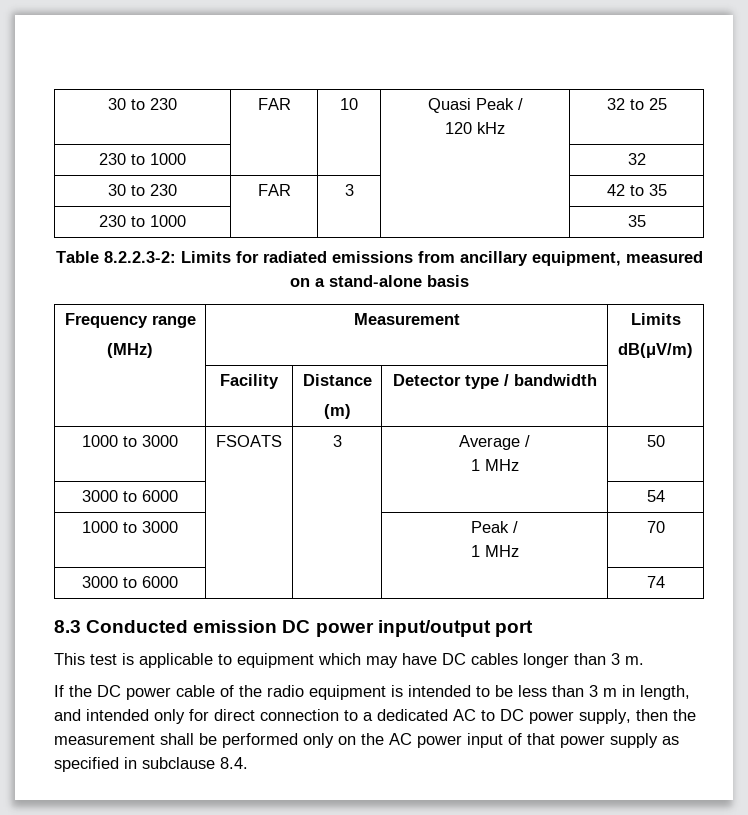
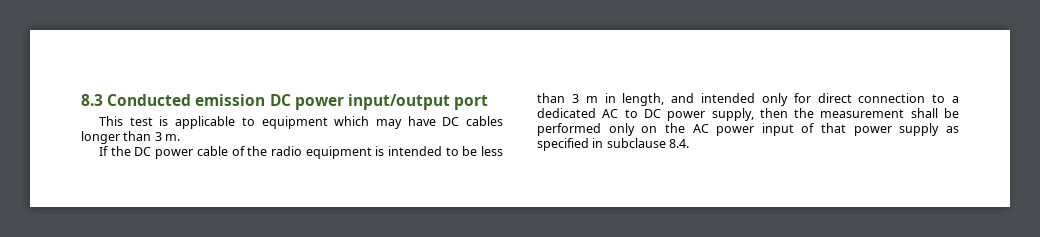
[108,98,177,110] [257,98,291,110] [340,98,358,110] [427,98,523,113] [445,122,505,134] [606,98,667,110] [99,153,186,165] [627,153,646,165] [108,184,177,196] [257,184,291,196] [344,184,354,196] [606,184,667,196] [99,215,186,227] [627,215,646,227] [55,251,703,266] [289,275,469,287] [64,313,196,328] [107,343,153,358] [353,313,460,325] [630,313,681,325] [618,343,693,358] [220,374,279,389] [302,374,372,386] [323,404,351,419] [392,374,597,389] [82,435,178,447] [216,435,282,447] [332,435,342,447] [459,435,530,450] [470,459,519,471] [646,435,665,447] [82,490,178,502] [646,490,665,502] [82,521,178,533] [471,521,518,533] [470,545,519,557] [646,521,665,533] [82,576,178,588] [646,576,665,588] 30 to 230 | FAR | 10 | Quasi Peak / // 120 kHz | 32 to 25 // 230 to 1000 | | | | 32 // 30 to 230 | FAR | 3 | | 42 to 35 // 230 to 1000 | | | | 35 // Table 8.2.2.3-2: Limits for radiated emissions from ancillary equipment, measured on a stand-alone basis // Frequency range // (MHz) | Measurement | Limits // dB(μV/m) // | Facility | Distance // (m) | Detector type / bandwidth | // 1000 to 3000 | FSOATS | 3 | Average / // 1 MHz | 50 // 3000 to 6000 | | | | 54 // 1000 to 3000 | | | Peak / // 1 MHz | 70 // 3000 to 6000 | | | | 74 // -> (81, 100) none

